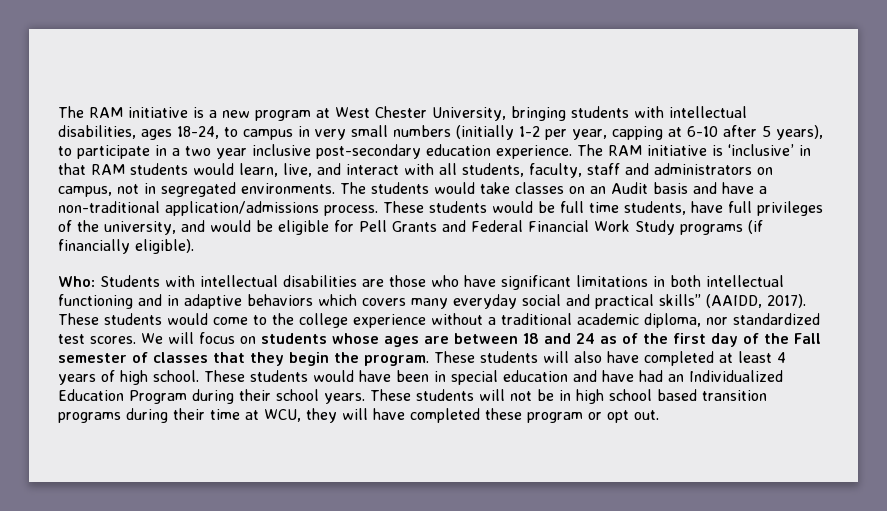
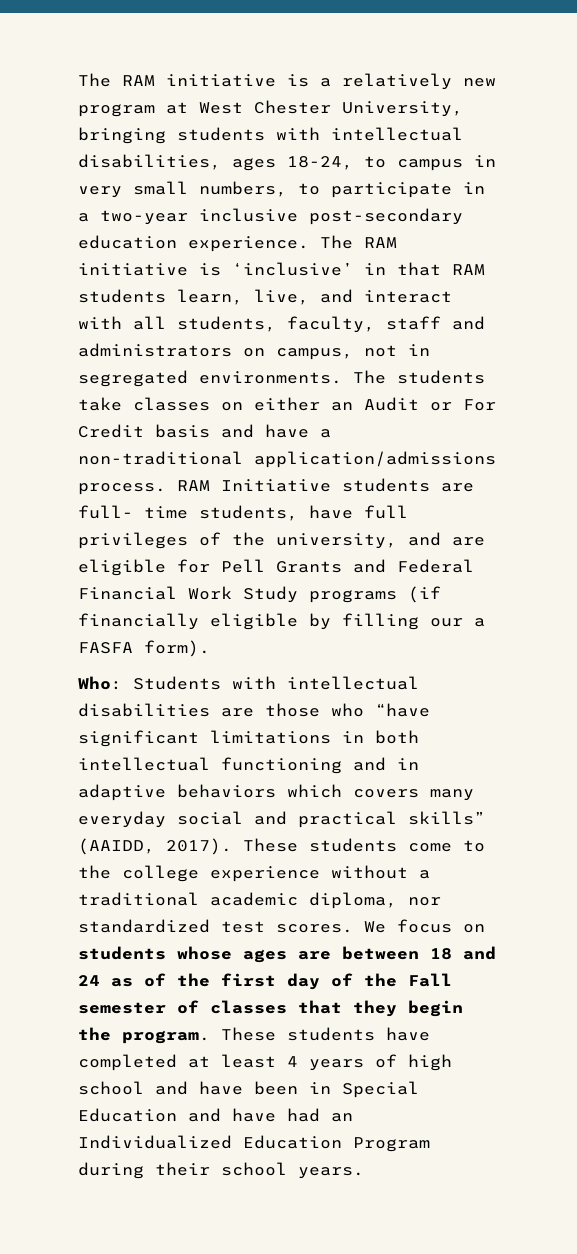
(217, 114) none -> [342,73,452,90] relatively
[393,125,823,140] numbers (initially 1-2 per year, capping at 6-10 after 5 years), -> [199,181,287,197] numbers,
[185,146,247,159] two year -> [100,210,188,225] two-year
[193,163,234,175] would -> (166, 296) none
[434,182,475,194] would -> (485, 377) none
(585, 190) none -> [254,397,320,411] either
(648, 188) none -> [430,399,496,411] [78,424,144,438] or For Credit
[383,201,584,213] These students would be full -> [177,478,474,492] [78,505,133,519] RAM Initiative students are full-
[210,220,273,232] would be -> [452,537,485,546] are
[135,239,194,254] eligible). -> [210,613,485,630] [78,640,210,657] eligible by filling our a FASFA form).
[464,275,496,287] have -> [375,703,430,717] “have
[167,313,208,325] would -> (397, 845) none
[168,332,194,344] will -> (386, 927) none
[543,351,602,363] will also -> (375, 1034) none
[153,370,354,382] school. These students would -> [78,1081,188,1095] school and
[451,370,568,385] special education -> [342,1081,419,1098] [78,1108,177,1122] Special Education
[370,389,767,404] [58,408,659,423] These students will not be in high school based transition programs during their time at WCU, they will have completed these program or opt out. -> (364, 1173) none

